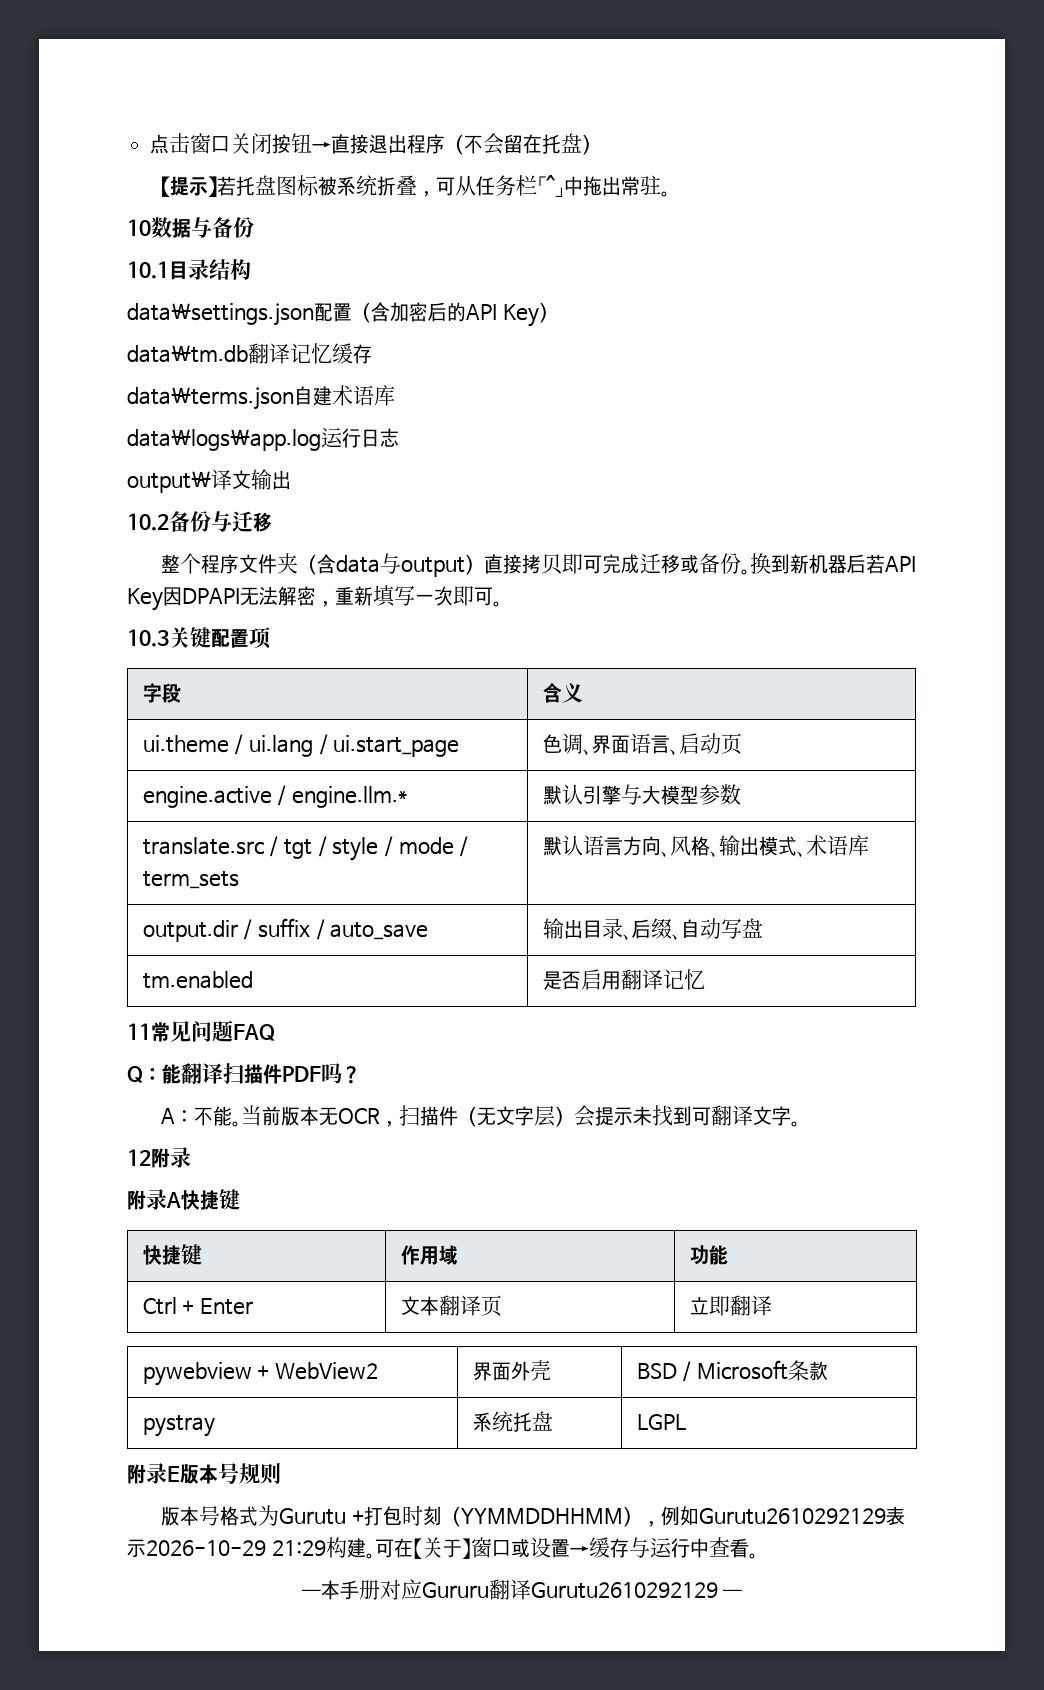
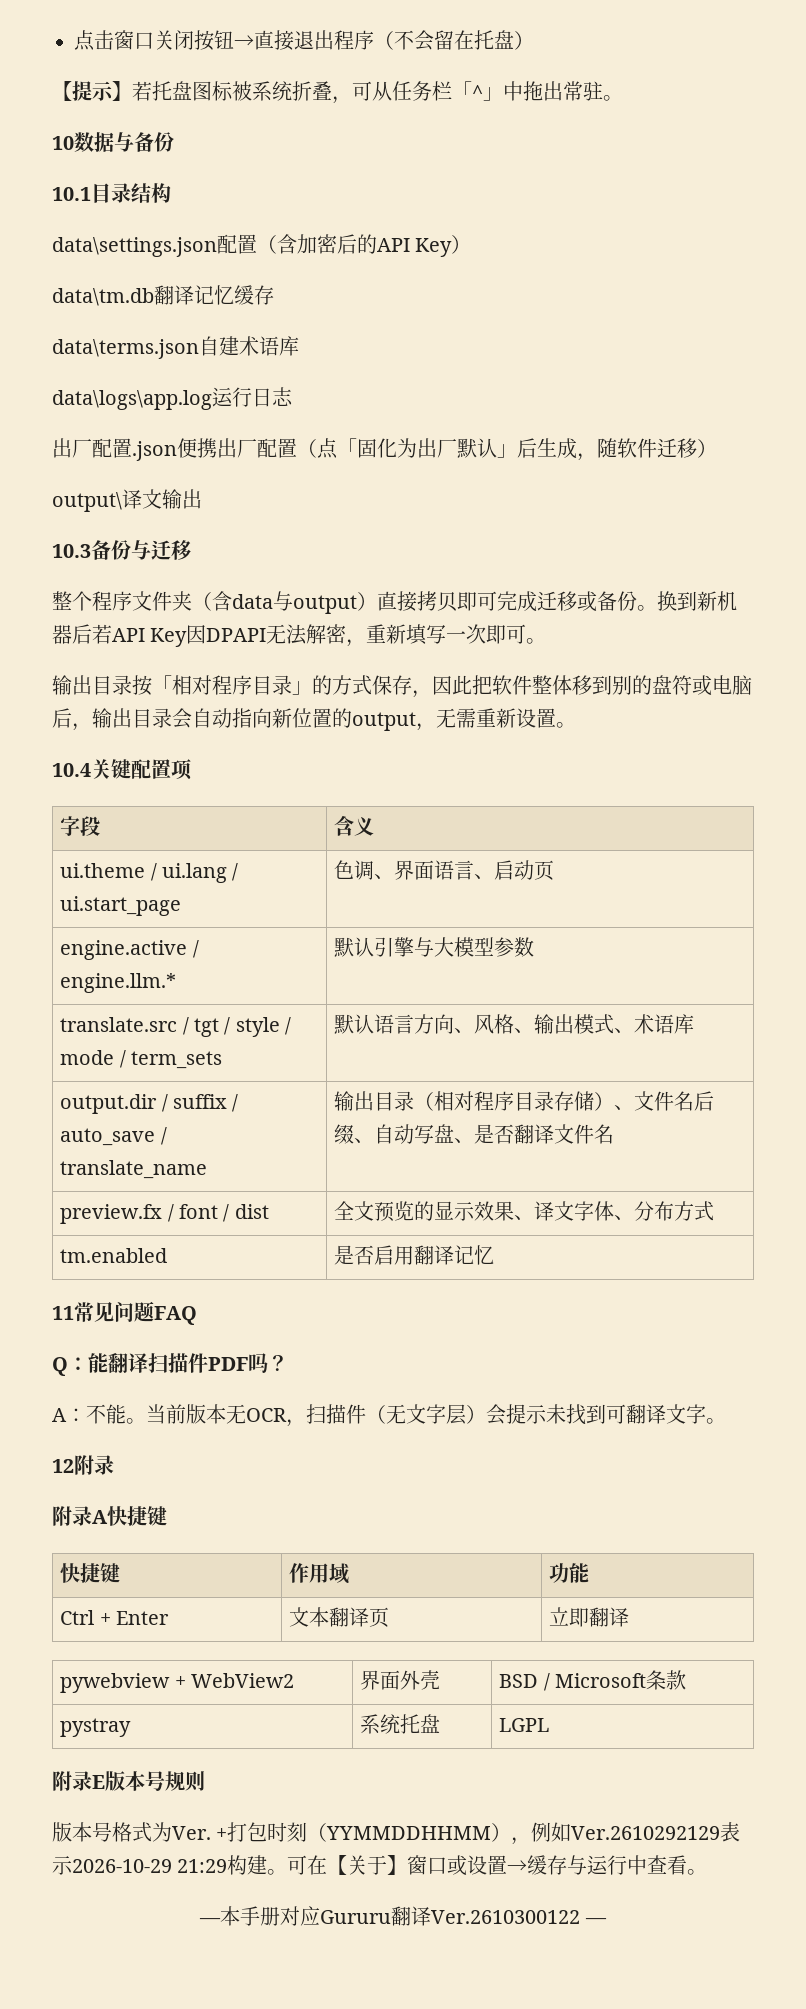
(399, 437) none -> [52,438,717,461] // 出厂配置.json便携出厂配置（点「固化为出厂默认」后生成，随软件迁移）
[127,513,169,531] 10.2 -> [52,544,91,558] 10.3
[127,629,169,647] 10.3 -> [52,675,752,698] [52,708,576,731] [52,763,91,777] 输出目录按「相对程序目录」的方式保存，因此把软件整体移到别的盘符或电脑后，输出目录会自动指向新位置的output，无需重新设置。 // 10.4
[542,918,763,940] | 输出目录、后缀、自动写盘 -> [160,1127,167,1145] [60,1160,208,1179] [334,1091,715,1111] [334,1124,615,1144] [60,1204,269,1224] [334,1201,715,1222] / translate_name | 输出目录（相对程序目录存储）、文件名后缀、自动写盘、是否翻译文件名 // preview.fx / font / dist | 全文预览的显示效果、译文字体、分布方式
[279,1508,347,1525] Gurutu -> [172,1826,211,1840] Ver.
[698,1508,886,1525] Gurutu2610292129 -> [571,1826,721,1840] Ver.2610292129
[530,1582,718,1599] Gurutu2610292129 -> [431,1910,581,1924] Ver.2610300122

